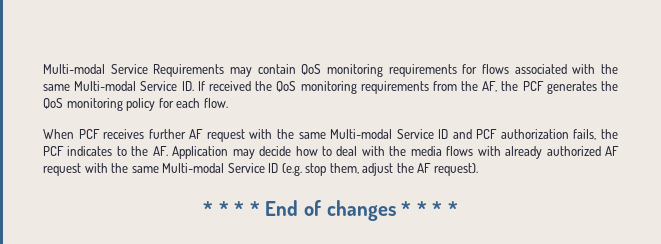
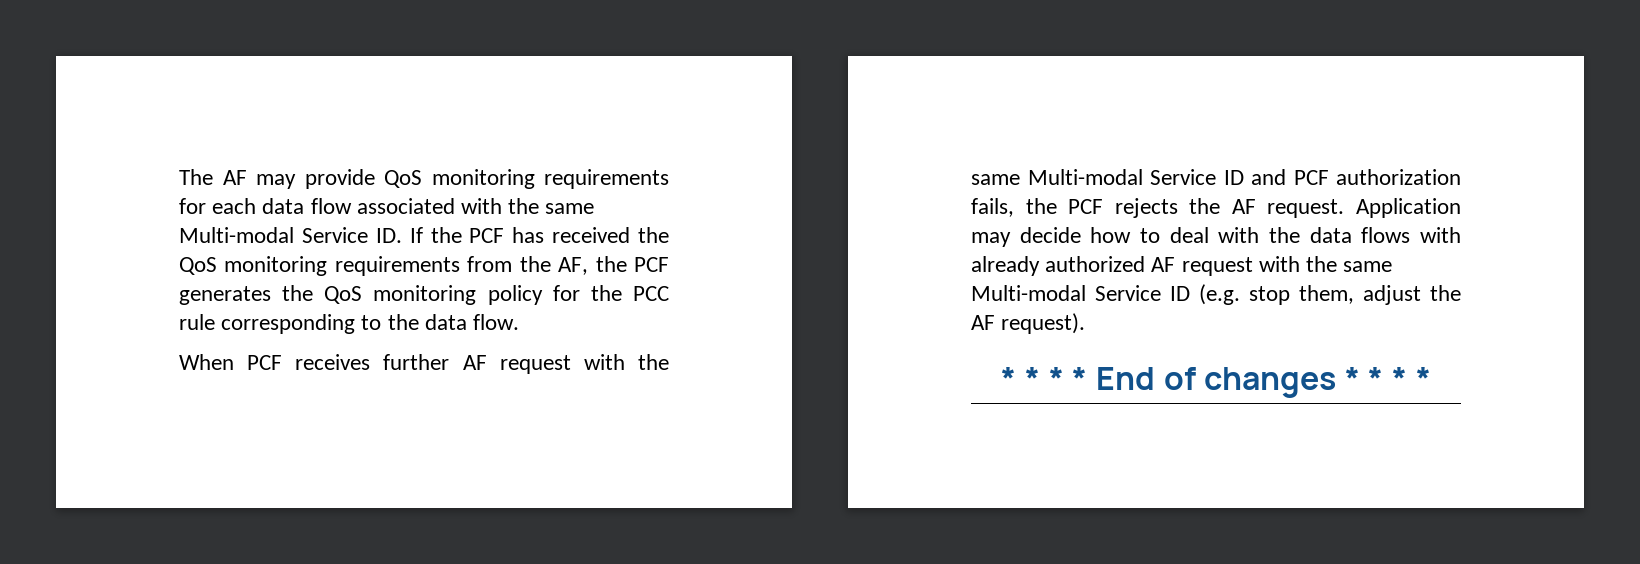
[43,64,296,77] Multi-modal Service Requirements may contain -> [179,169,375,189] The AF may provide
[482,64,510,74] flows -> [212,198,352,214] each data flow
(205, 86) none -> [430,227,545,243] the PCF has
[176,98,201,108] each -> [590,285,669,301] [179,314,467,334] the PCC rule corresponding to the data
[67,146,168,156] indicates to the AF. -> [1114,198,1345,218] rejects the AF request.
[410,146,442,156] media -> [1309,227,1352,243] data

